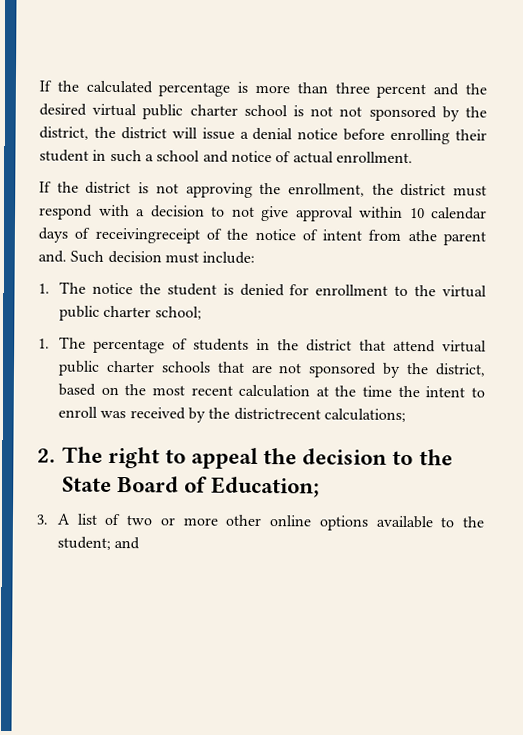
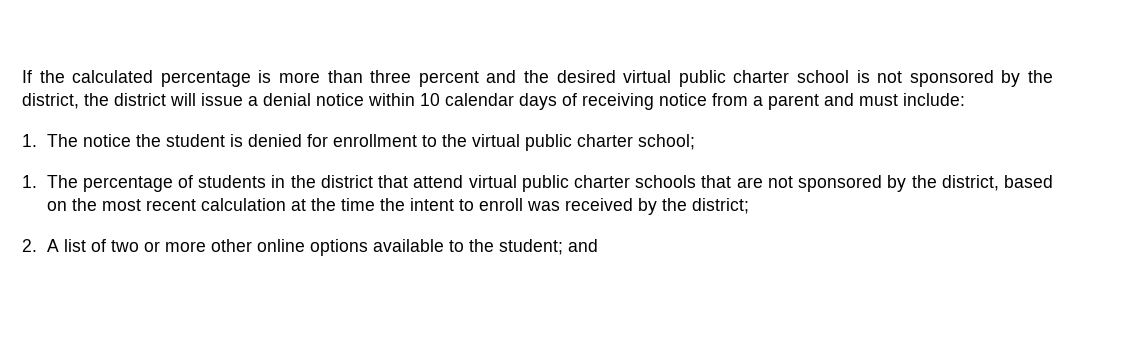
[339,106,363,117] not -> (903, 77) none
[343,128,487,145] [39,149,413,164] [39,181,487,198] [39,204,354,222] before enrolling their student in such a school and notice of actual enrollment. // If the district is not approving the enrollment, the district must respond with a decision to not give approval -> (364, 99) none
[94,227,487,246] [38,250,162,264] receivingreceipt of the notice of intent from athe parent and. Such decision -> [582,93,854,110] receiving notice from a parent and
[233,407,406,422] [37,446,453,469] [62,476,321,498] [36,514,48,525] districtrecent calculations; // 2. The right to appeal the decision to the State Board of Education; // 3. -> [691,198,749,214] [22,239,37,252] district; // 2.

